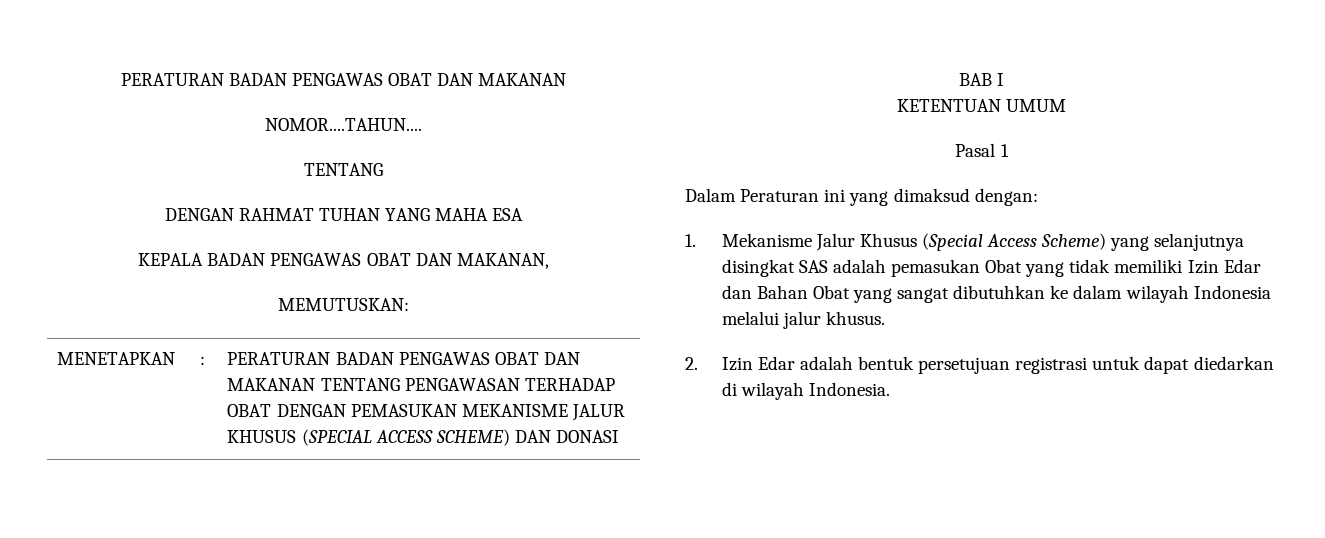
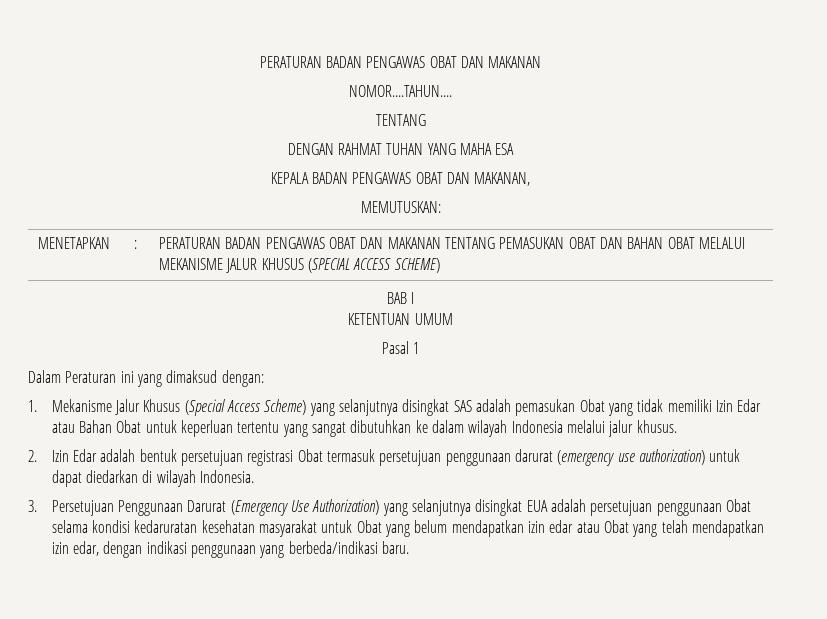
[404,378,615,391] [227,404,457,417] PENGAWASAN TERHADAP OBAT DENGAN PEMASUKAN -> [499,237,745,249] PEMASUKAN OBAT DAN BAHAN OBAT MELALUI
[514,430,620,443] DAN DONASI -> (440, 265) none
[721,285,752,299] dan -> [51,422,75,433] atau
(850, 292) none -> [145,420,280,437] untuk keperluan tertentu
(1088, 365) none -> [297,449,705,466] Obat termasuk persetujuan penggunaan darurat (emergency use authorization)
(890, 389) none -> [28,499,751,516] [51,520,764,537] [51,541,409,558] // 3. Persetujuan Penggunaan Darurat (Emergency Use Authorization) yang selanjutnya disingkat EUA adalah persetujuan penggunaan Obat selama kondisi kedaruratan kesehatan masyarakat untuk Obat yang belum mendapatkan izin edar atau Obat yang telah mendapatkan izin edar, dengan indikasi penggunaan yang berbeda/indikasi baru.

